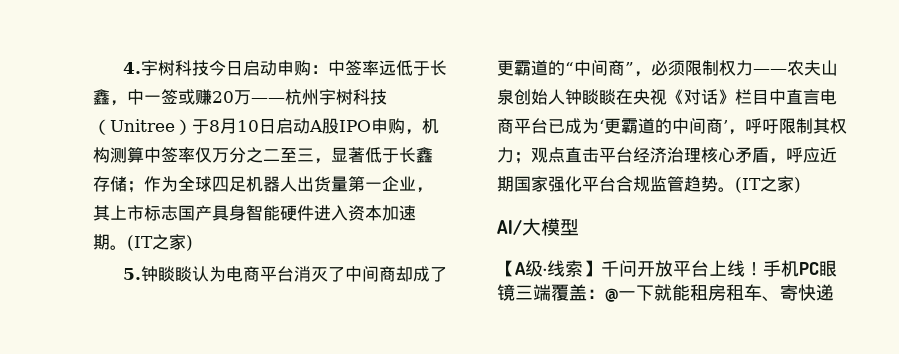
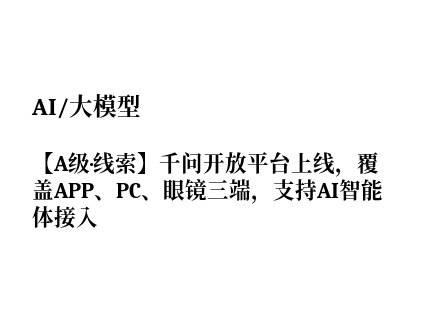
[123,60,448,76] [93,89,387,106] [93,118,439,135] [93,147,433,164] [93,176,433,193] [93,204,416,221] [93,234,193,251] [123,266,448,282] [497,60,838,77] [497,89,837,105] [497,118,847,135] [497,147,837,164] [497,176,801,193] 4.宇树科技今日启动申购：中签率远低于长鑫，中一签或赚20万——杭州宇树科技（Unitree）于8月10日启动A股IPO申购，机构测算中签率仅万分之二至三，显著低于长鑫存储；作为全球四足机器人出货量第一企业，其上市标志国产具身智能硬件进入资本加速期。(IT之家) // 5.钟睒睒认为电商平台消灭了中间商却成了更霸道的“中间商”，必须限制权力——农夫山泉创始人钟睒睒在央视《对话》栏目中直言电商平台已成为‘更霸道的中间商’，呼吁限制其权力；观点直击平台经济治理核心矛盾，呼应近期国家强化平台合规监管趋势。(IT之家) // -> (31, 108) none
[745,260,837,277] [497,284,834,302] ！手机PC眼镜三端覆盖：@一下就能租房租车、寄快递 -> [335,152,379,177] [32,179,383,204] [32,206,98,229] ，覆盖APP、PC、眼镜三端，支持AI智能体接入

